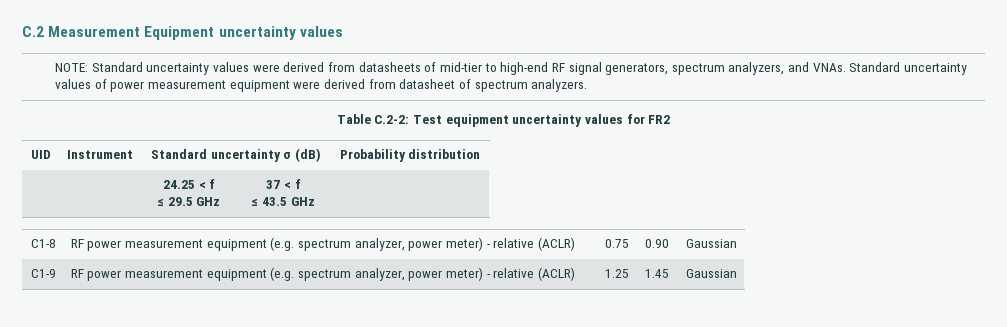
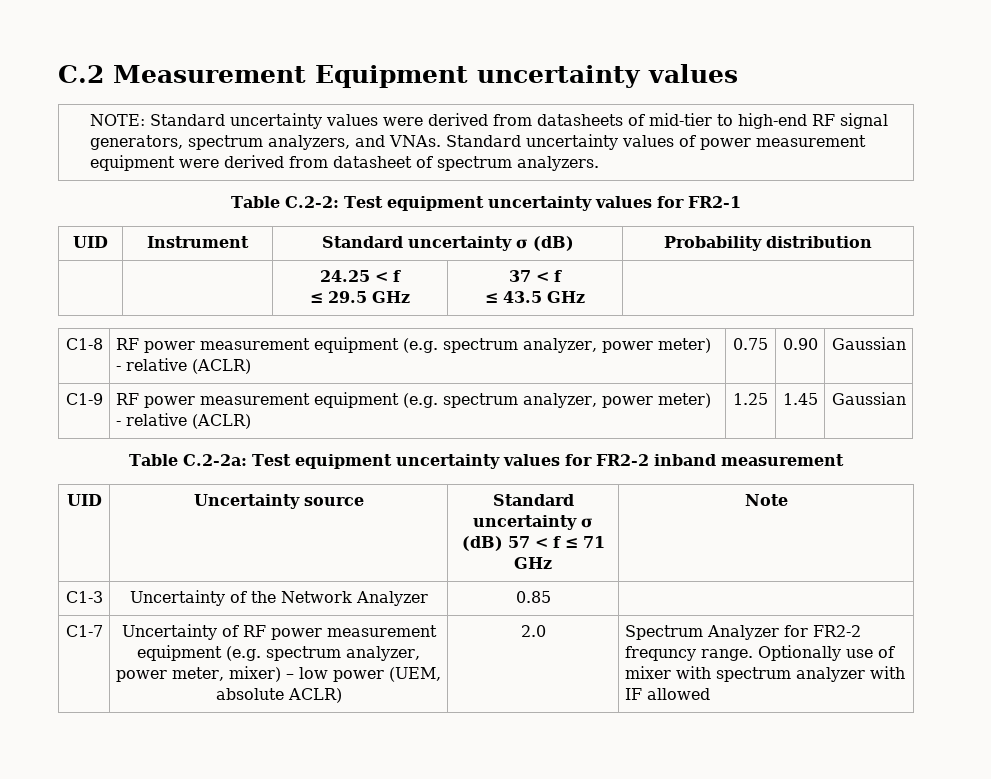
[648,115,671,124] FR2 -> [687,196,741,208] FR2-1
(737, 273) none -> [129,454,844,469] [66,494,102,506] [193,494,364,509] [492,494,574,506] [473,515,593,530] [461,536,605,551] [514,557,552,569] [744,494,788,506] [65,591,103,603] [129,590,428,606] [515,591,551,603] [65,625,103,637] [121,624,437,640] [137,645,421,661] [116,666,441,682] [215,688,342,703] [520,625,546,637] [624,625,861,640] [624,645,895,661] [624,666,905,682] [624,688,710,700] // Table C.2-2a: Test equipment uncertainty values for FR2-2 inband measurement // UID | Uncertainty source | Standard uncertainty σ (dB) 57 < f ≤ 71 GHz | Note // C1-3 | Uncertainty of the Network Analyzer | 0.85 | // C1-7 | Uncertainty of RF power measurement equipment (e.g. spectrum analyzer, power meter, mixer) – low power (UEM, absolute ACLR) | 2.0 | Spectrum Analyzer for FR2-2 frequncy range. Optionally use of mixer with spectrum analyzer with IF allowed

